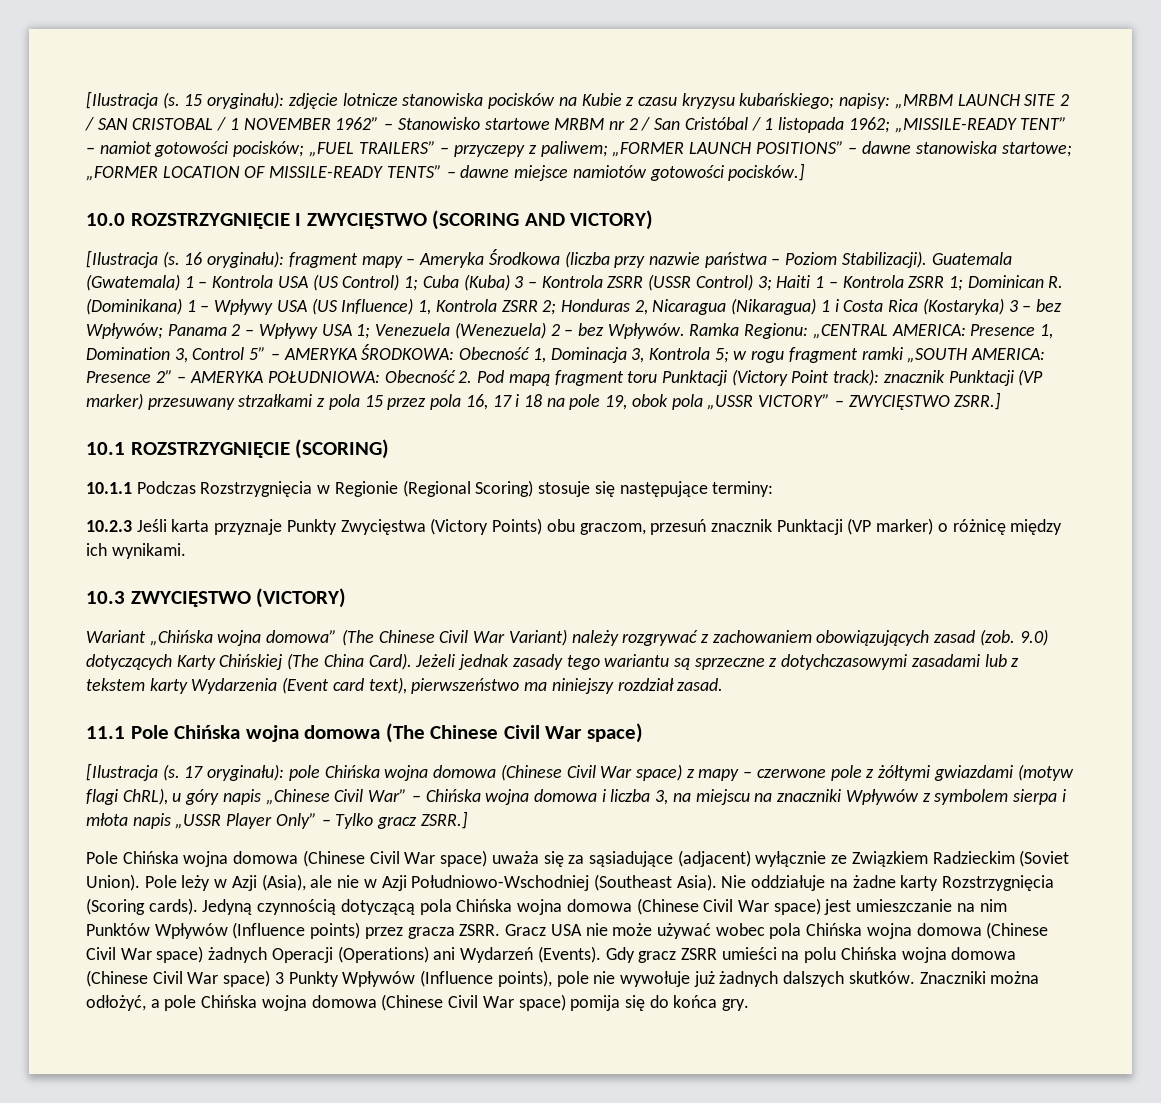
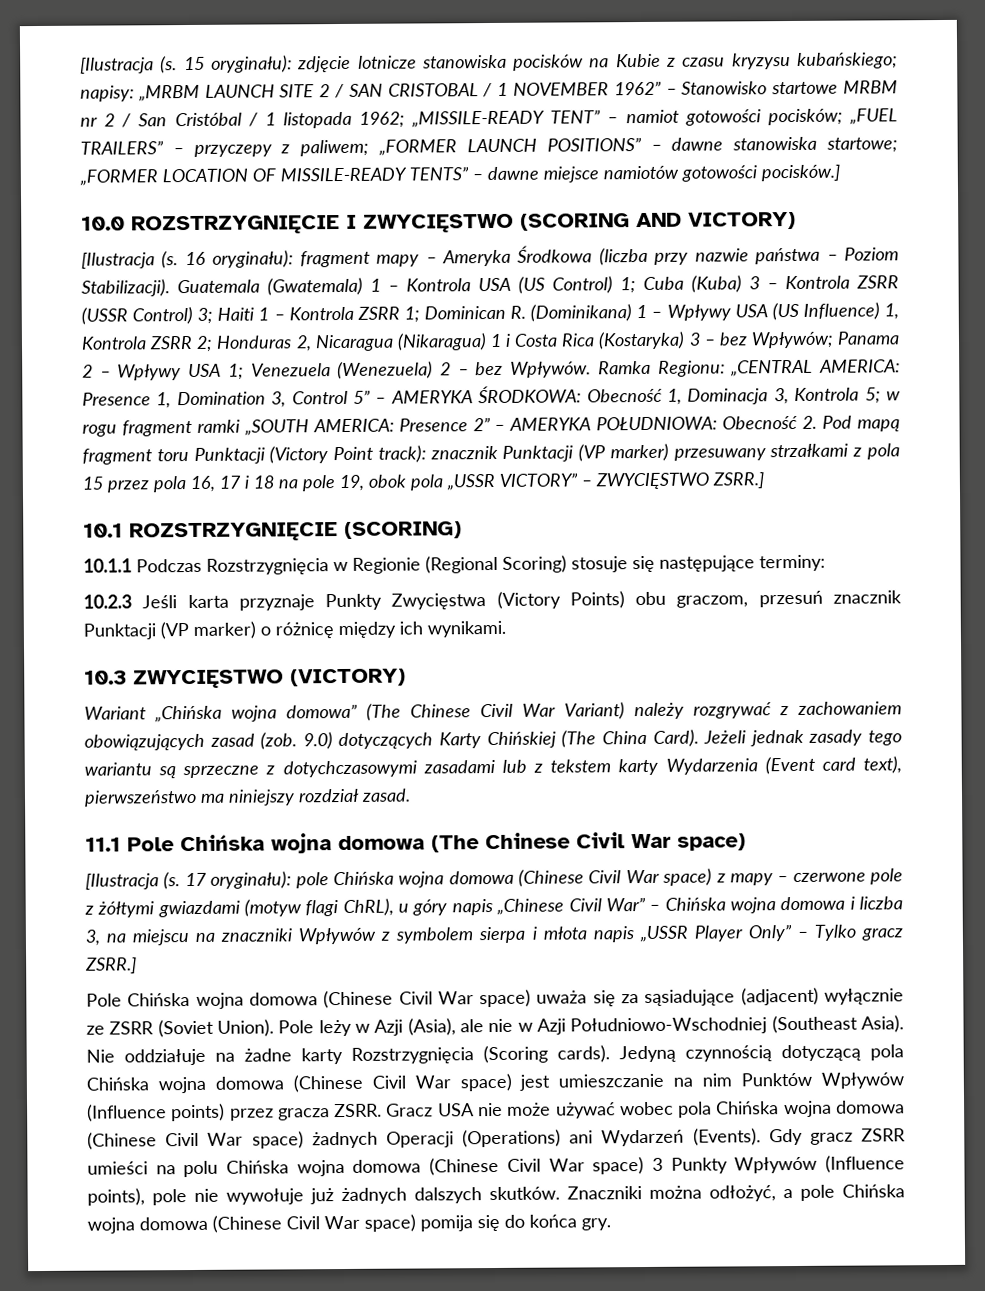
[851,851,1015,867] Związkiem Radzieckim -> [109,1021,155,1035] ZSRR

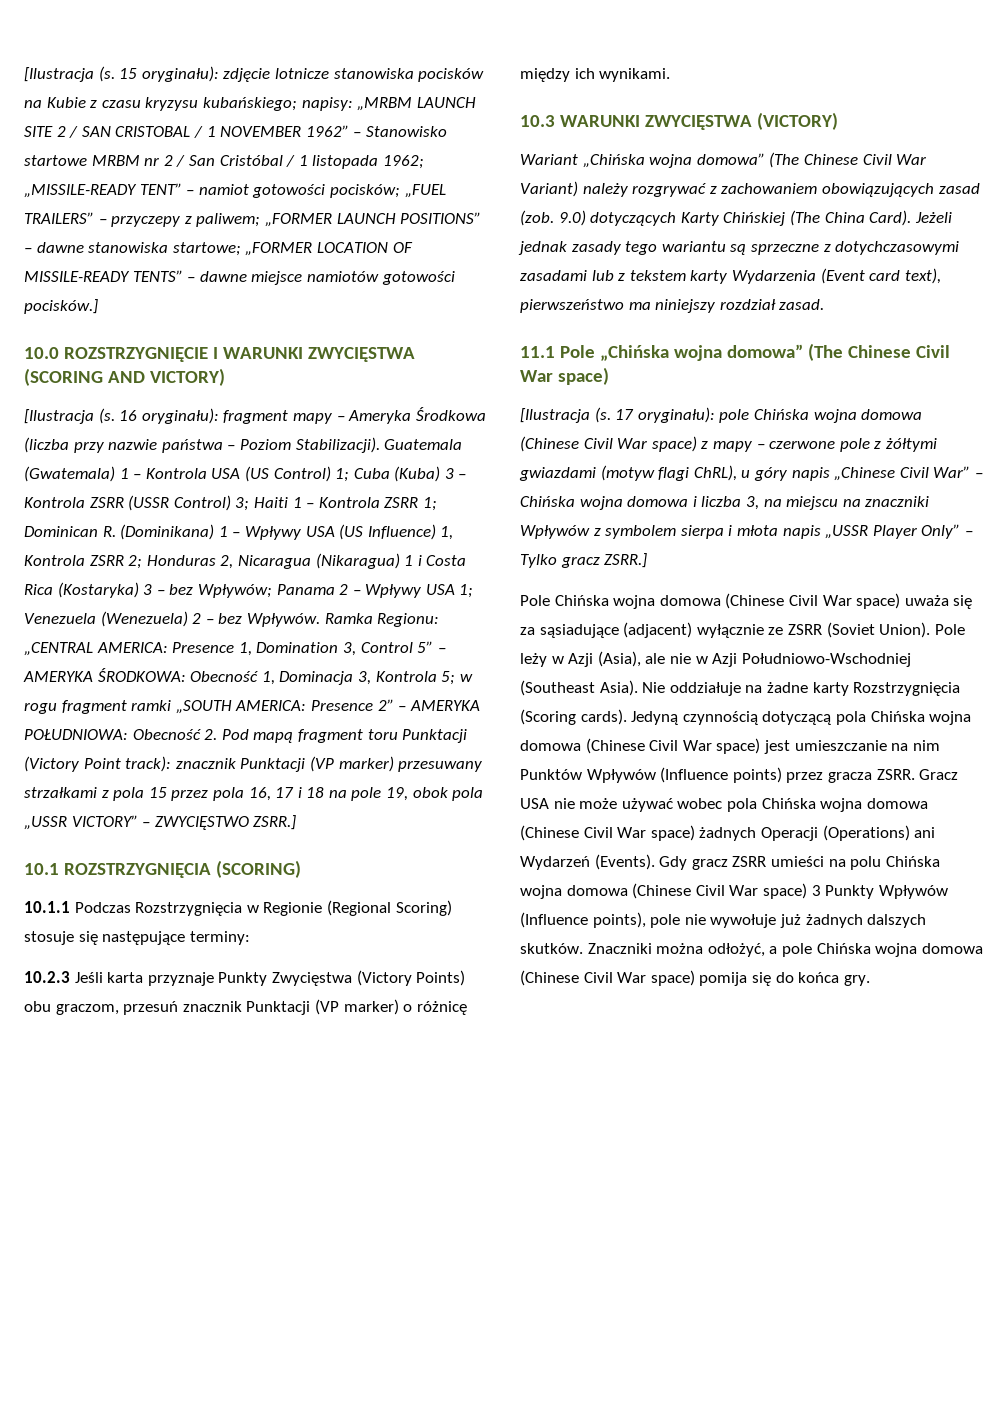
[363,213,514,233] ZWYCIĘSTWO -> [222,347,415,362] WARUNKI ZWYCIĘSTWA
[129,522,338,542] ROZSTRZYGNIĘCIE -> [63,863,211,878] ROZSTRZYGNIĘCIA
[133,669,284,689] ZWYCIĘSTWO -> [559,115,752,130] WARUNKI ZWYCIĘSTWA
[180,833,425,854] Chińska wojna domowa -> [599,344,803,361] „Chińska wojna domowa”

